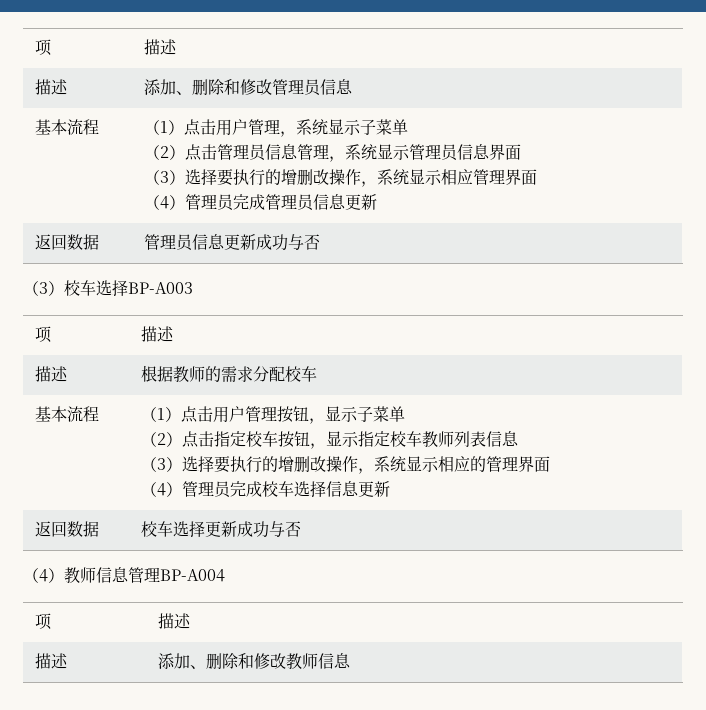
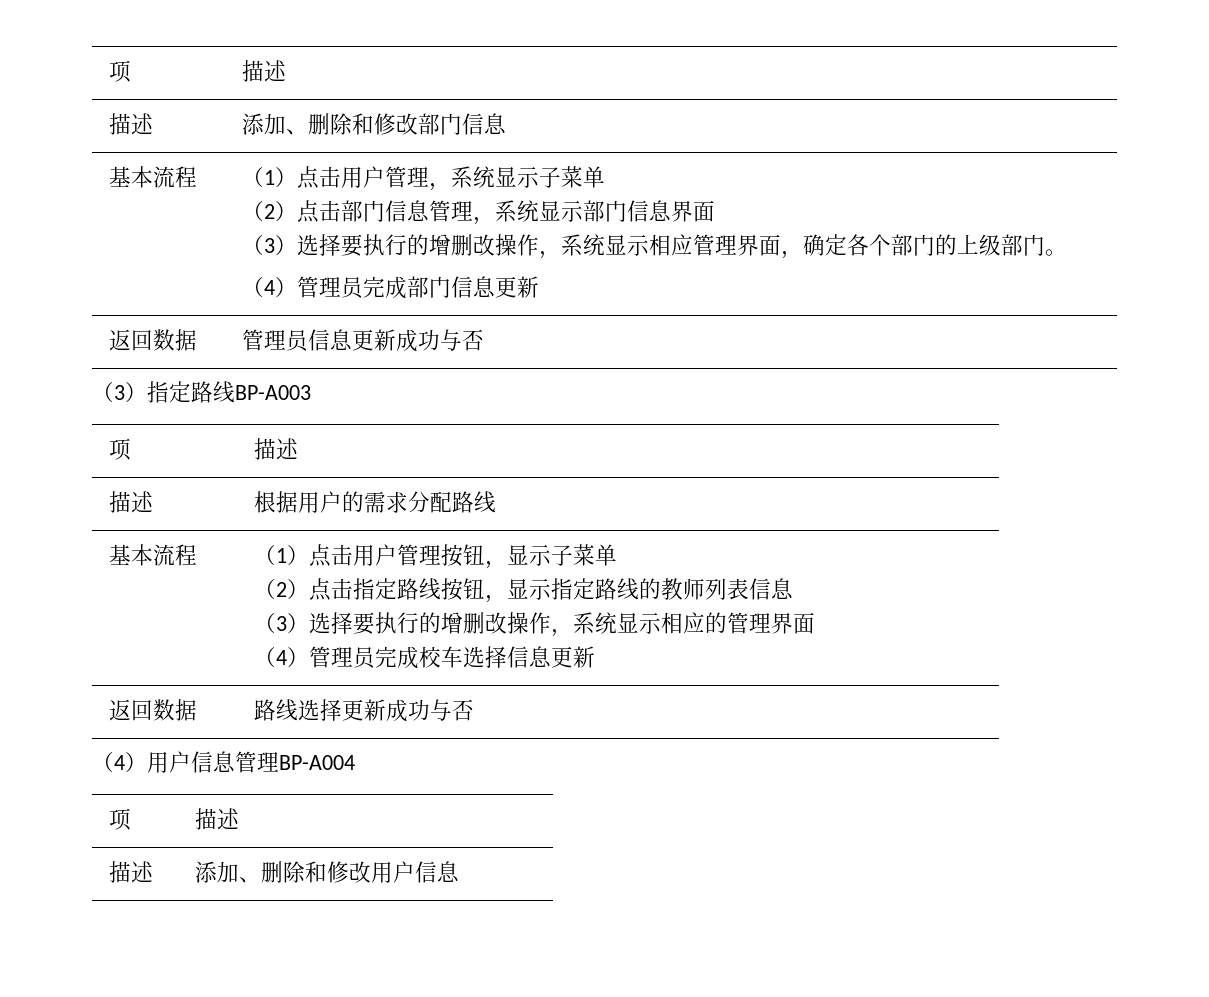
[35,39,53,56] [144,39,178,55] [35,79,69,95] [144,79,322,96] 项 | 描述 // 描述 | 添加、删除和修改管理员 -> [108,60,131,83] [241,60,286,82] [108,113,153,135] [241,113,462,135] 项 | 描述 // 描述 | 添加、删除和修改部门
[217,144,267,161] 管理员 -> [340,200,385,222] 部门
[409,144,459,161] 管理员 -> [582,200,627,222] 部门
[144,194,315,211] // （4）管理员完成管理员 -> [780,234,1067,259] [241,276,451,299] ，确定各个部门的上级部门。 // （4）管理员完成部门
[64,280,128,296] 校车选择 -> [147,381,235,403] 指定路线
[173,366,206,383] 教师 -> [297,491,342,513] 用户
[285,366,318,382] 校车 -> [451,491,496,513] 路线
[246,431,279,447] 校车 -> [396,578,441,600] 路线
[390,431,423,447] 校车 -> [594,578,661,600] 路线的
[141,521,174,537] 校车 -> [253,699,298,721] 路线
[64,567,96,584] 教师 -> [147,751,191,773] 用户
[286,653,319,670] 教师 -> [370,861,415,883] 用户

